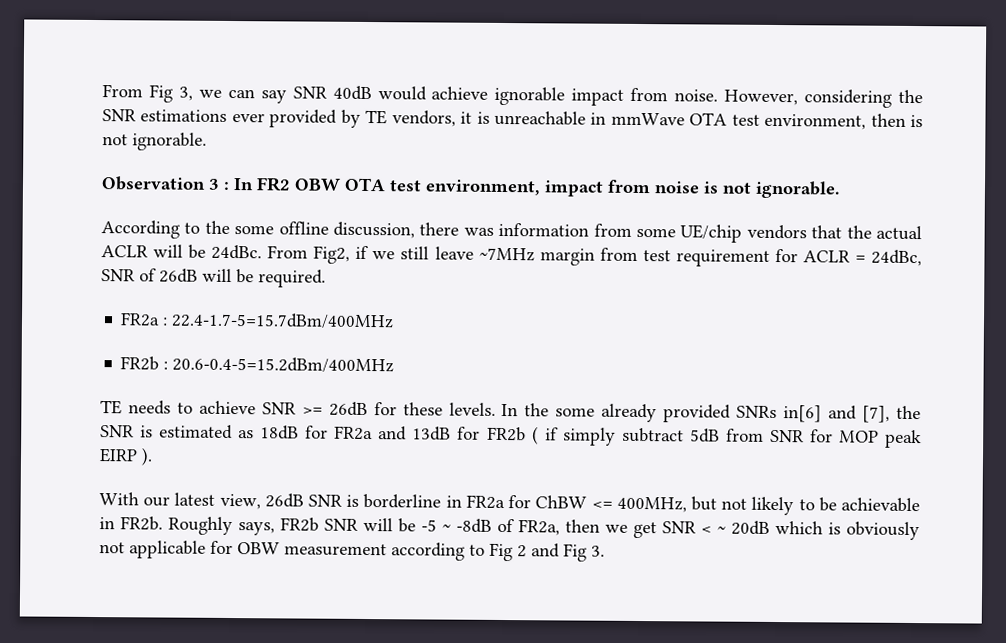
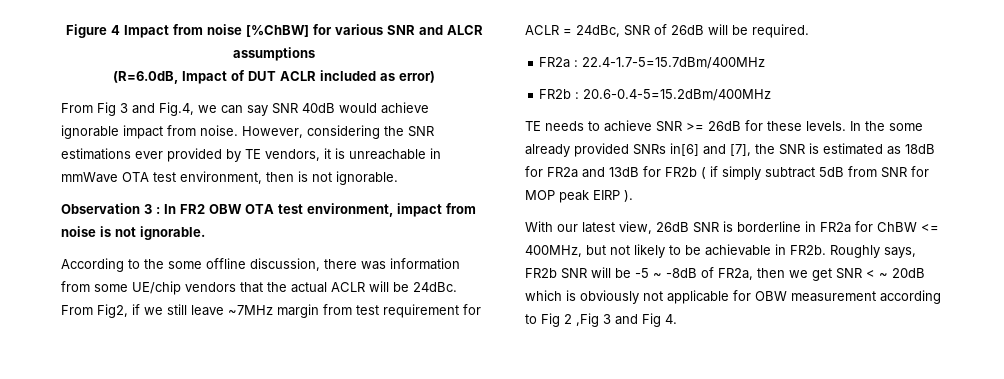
[102,84,193,103] From Fig 3, -> [65,24,483,38] [233,47,315,61] [113,70,435,84] [61,102,194,116] Figure 4 Impact from noise [%ChBW] for various SNR and ALCR assumptions // (R=6.0dB, Impact of DUT ACLR included as error) // From Fig 3 and Fig.4,
(527, 551) none -> [576,313,611,327] ,Fig 3
[591,545,605,557] 3. -> [665,314,677,324] 4.

